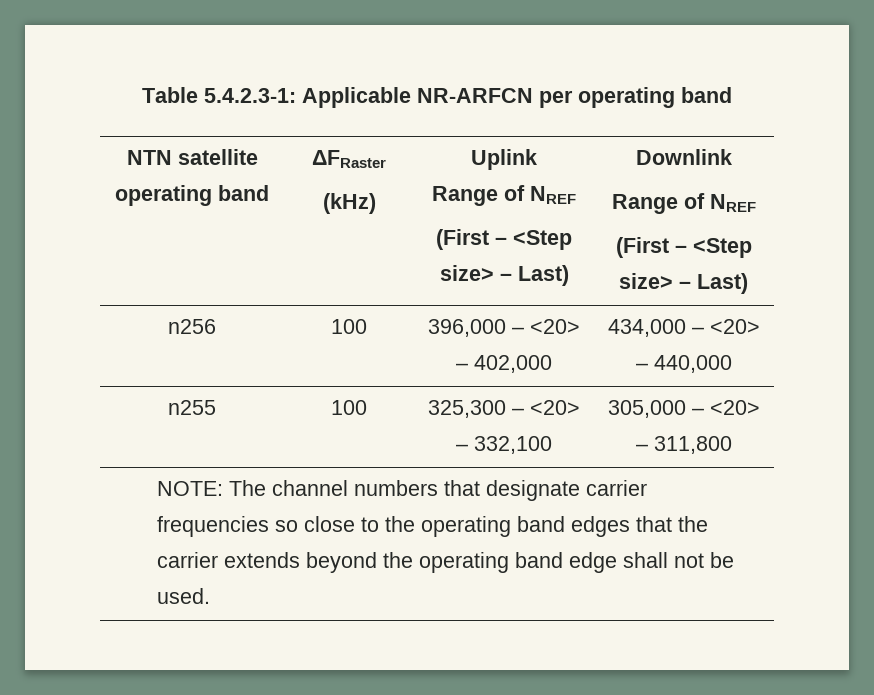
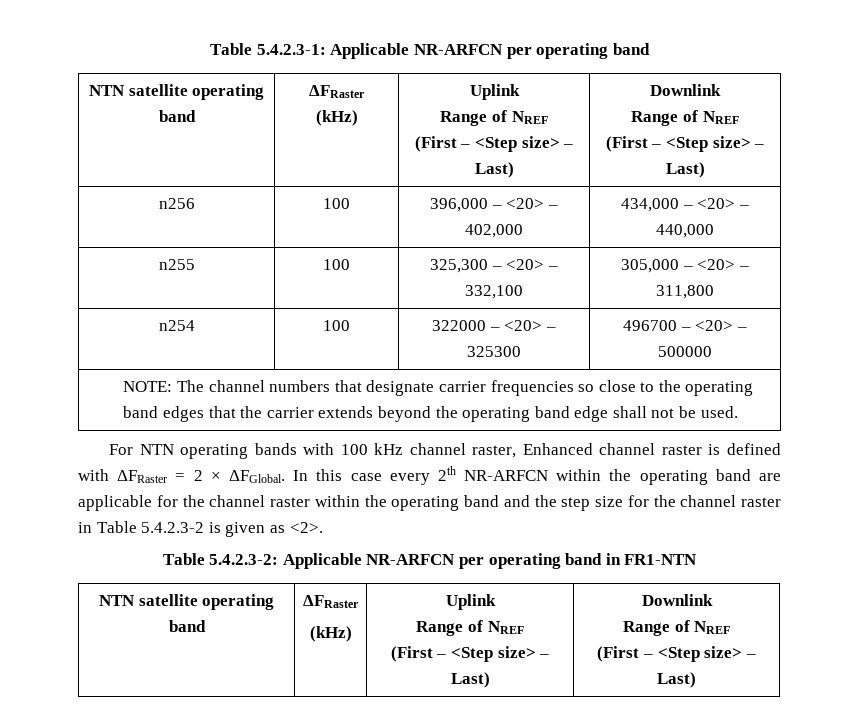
(732, 445) none -> [158,320,195,331] [323,320,350,331] [432,320,556,331] [467,346,521,357] [623,320,747,331] [658,346,712,357] // n254 | 100 | 322000 – <20> – 325300 | 496700 – <20> – 500000
(211, 596) none -> [109,443,781,459] [78,466,781,485] [78,495,781,511] [78,521,323,537] [162,553,698,569] [98,594,275,610] [168,620,206,632] [303,595,359,608] [309,626,352,642] [445,594,496,610] [416,620,524,636] [390,646,550,662] [450,672,490,688] [641,594,713,606] [622,620,731,636] [597,646,756,662] [657,672,696,688] // For NTN operating bands with 100 kHz channel raster, Enhanced channel raster is defined with ΔFRaster = 2 × ΔFGlobal. In this case every 2th NR-ARFCN within the operating band are applicable for the channel raster within the operating band and the step size for the channel raster in Table 5.4.2.3-2 is given as <2>. // Table 5.4.2.3-2: Applicable NR-ARFCN per operating band in FR1-NTN // NTN satellite operating band | ΔFRaster // (kHz) | Uplink // Range of NREF // (First – <Step size> – Last) | Downlink // Range of NREF // (First – <Step size> – Last)

